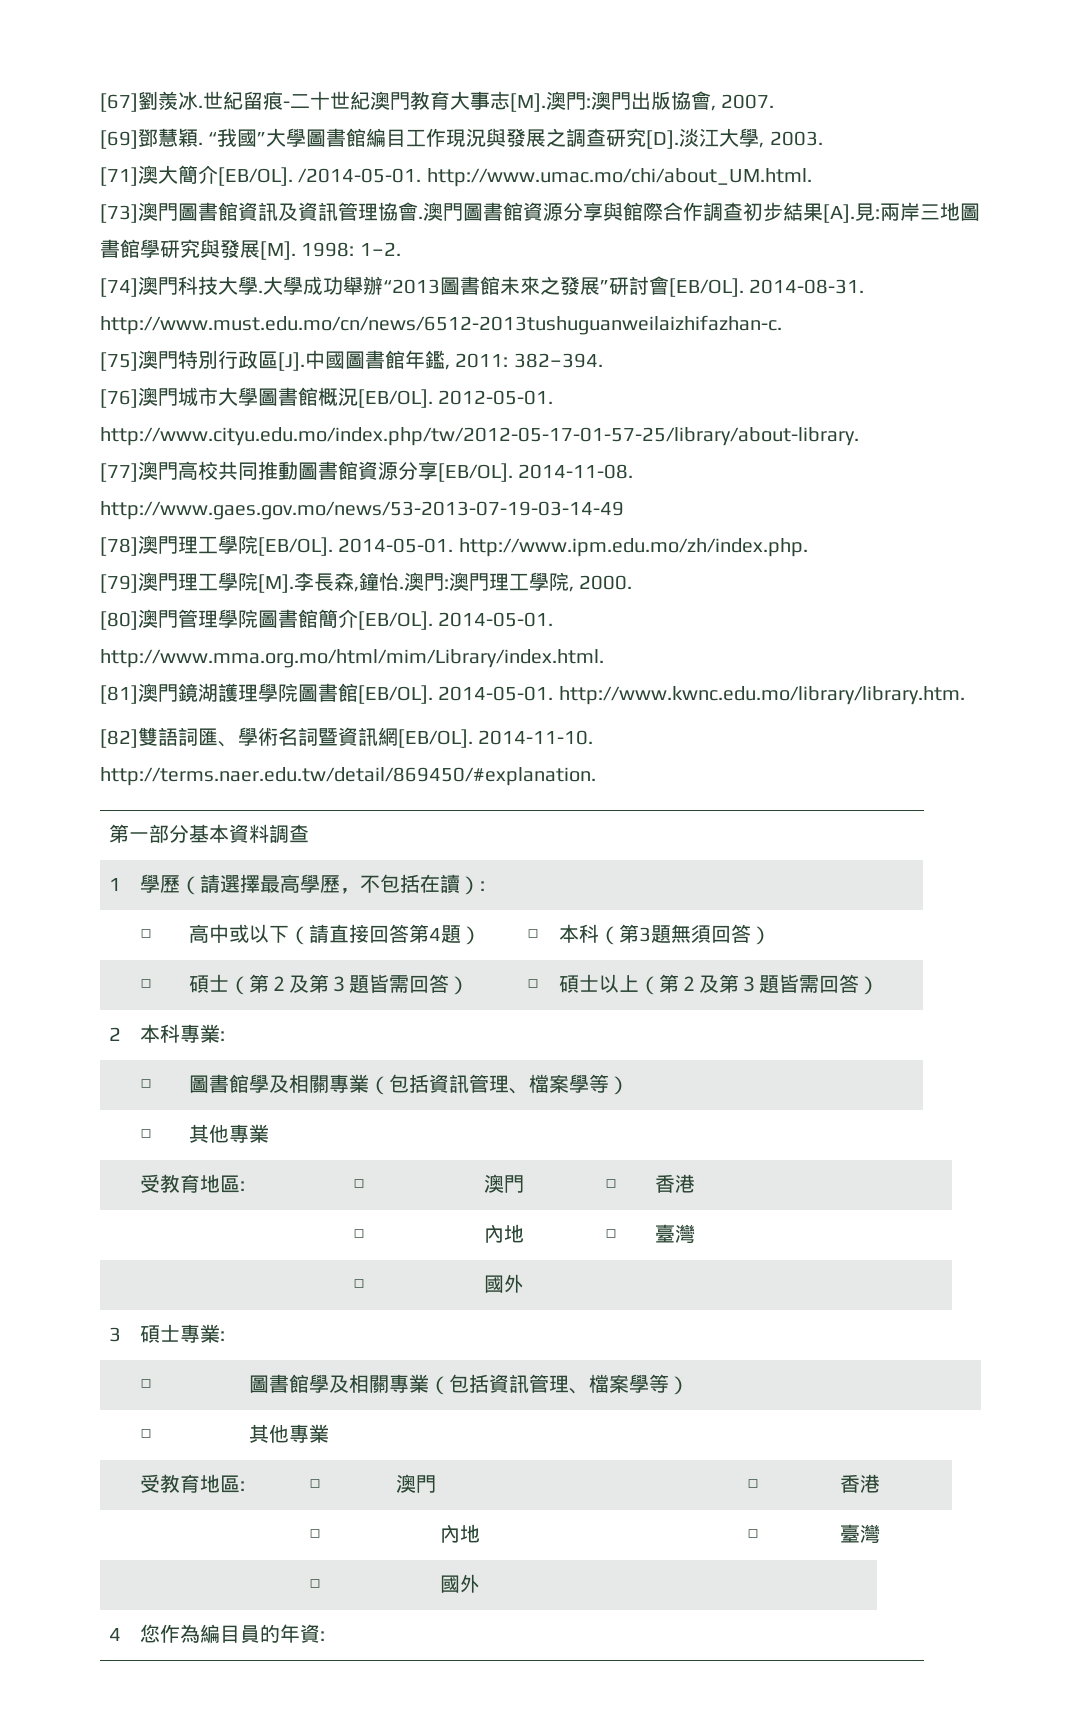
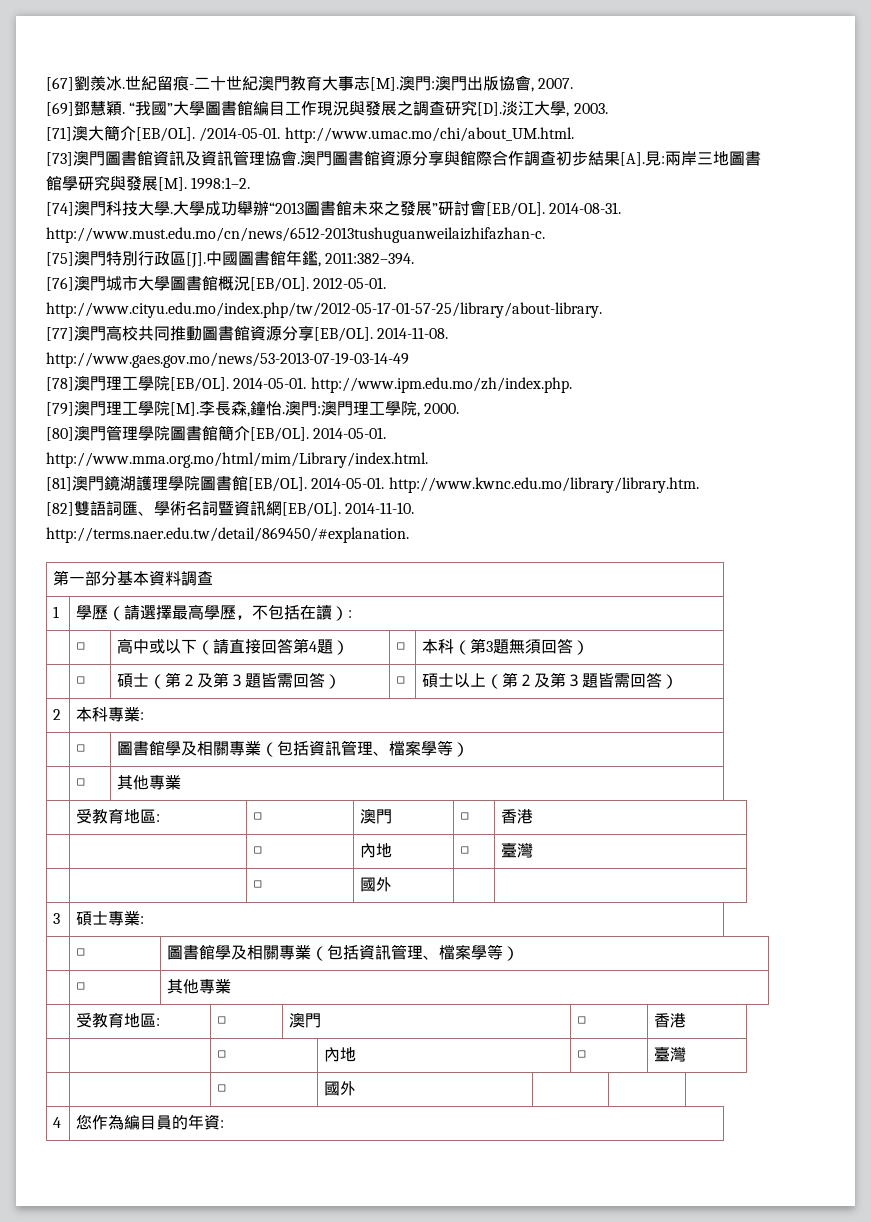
[301,242,401,257] 1998: 1–2. -> [191,177,251,190] 1998:1–2.
[455,353,603,368] 2011: 382–394. -> [325,252,415,265] 2011:382–394.

